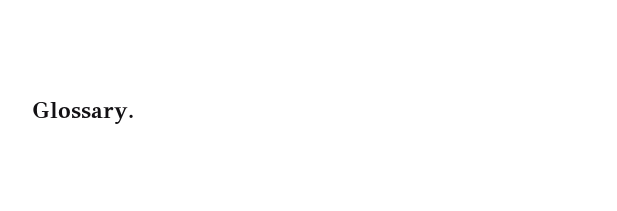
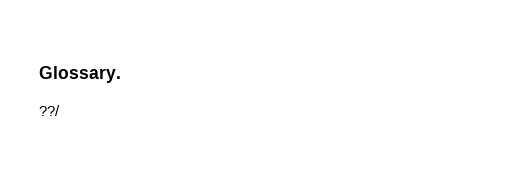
(134, 112) none -> [39,105,60,116] // ??/

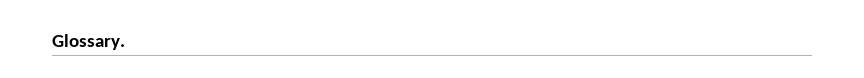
[39,105,60,116] // ??/ -> (125, 42) none

